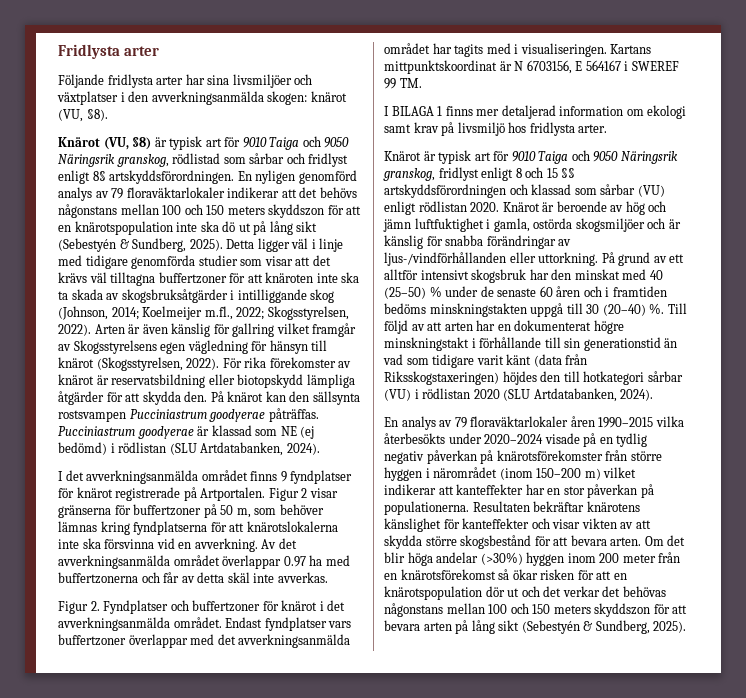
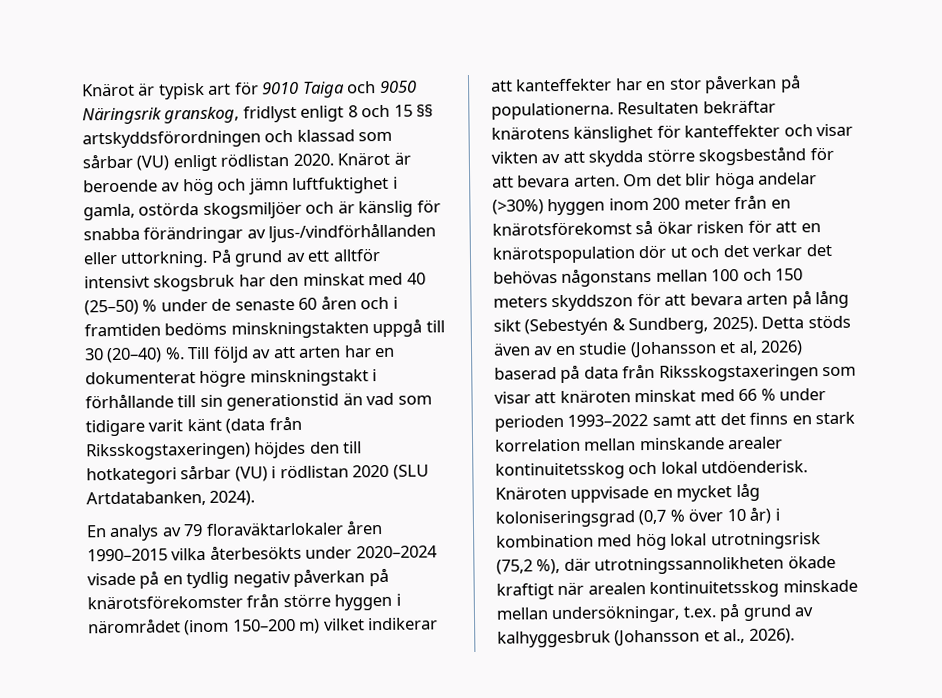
[58,44,160,59] [58,74,313,88] [57,91,347,105] [58,109,108,122] [58,136,350,150] [58,153,349,167] [58,170,357,184] [58,187,357,201] [58,204,362,218] [58,221,318,235] [58,238,344,252] [58,255,331,269] [58,272,360,286] [58,289,335,303] [58,306,349,320] [58,323,357,337] [58,340,328,354] [58,357,352,371] [58,374,355,388] [58,391,360,405] [58,408,319,422] [58,425,315,439] [58,442,320,456] [58,470,353,484] [58,487,338,501] [58,504,324,518] [58,521,338,535] [58,538,297,552] [58,555,350,569] [58,572,328,584] [58,600,346,614] [58,617,352,631] [58,634,351,648] [384,43,652,57] [384,60,679,74] [384,78,422,89] [384,105,687,119] [384,122,608,136] Fridlysta arter // Följande fridlysta arter har sina livsmiljöer och växtplatser i den avverkningsanmälda skogen: knärot (VU, §8). // Knärot (VU, §8) är typisk art för 9010 Taiga och 9050 Näringsrik granskog, rödlistad som sårbar och fridlyst enligt 8§ artskyddsförordningen. En nyligen genomförd analys av 79 floraväktarlokaler indikerar att det behövs någonstans mellan 100 och 150 meters skyddszon för att en knärotspopulation inte ska dö ut på lång sikt (Sebestyén & Sundberg, 2025). Detta ligger väl i linje med tidigare genomförda studier som visar att det krävs väl tilltagna buffertzoner för att knäroten inte ska ta skada av skogsbruksåtgärder i intilliggande skog (Johnson, 2014; Koelmeijer m.fl., 2022; Skogsstyrelsen, 2022). Arten är även känslig för gallring vilket framgår av Skogsstyrelsens egen vägledning för hänsyn till knärot (Skogsstyrelsen, 2022). För rika förekomster av knärot är reservatsbildning eller biotopskydd lämpliga åtgärder för att skydda den. På knärot kan den sällsynta rostsvampen Pucciniastrum goodyerae påträffas. Pucciniastrum goodyerae är klassad som NE (ej bedömd) i rödlistan (SLU Artdatabanken, 2024). // I det avverkningsanmälda området finns 9 fyndplatser för knärot registrerade på Artportalen. Figur 2 visar gränserna för buffertzoner på 50 m, som behöver lämnas kring fyndplatserna för att knärotslokalerna inte ska försvinna vid en avverkning. Av det avverkningsanmälda området överlappar 0.97 ha med buffertzonerna och får av detta skäl inte avverkas. // Figur 2. Fyndplatser och buffertzoner för knärot i det avverkningsanmälda området. Endast fyndplatser vars buffertzoner överlappar med det avverkningsanmälda området har tagits med i visualiseringen. Kartans mittpunktskoordinat är N 6703156, E 564167 i SWEREF 99 TM. // I BILAGA 1 finns mer detaljerad information om ekologi samt krav på livsmiljö hos fridlysta arter. // -> (82, 89) none
(687, 627) none -> [761,314,851,329] [493,340,804,359] [494,363,857,384] [494,388,827,404] [494,411,856,432] [495,436,784,452] [495,459,809,480] [495,482,760,503] [495,506,780,528] [496,532,821,551] [496,554,836,575] [496,579,858,600] [496,603,815,624] [497,628,795,648] Detta stöds även av en studie (Johansson et al, 2026) baserad på data från Riksskogstaxeringen som visar att knäroten minskat med 66 % under perioden 1993–2022 samt att det finns en stark korrelation mellan minskande arealer kontinuitetsskog och lokal utdöenderisk. Knäroten uppvisade en mycket låg koloniseringsgrad (0,7 % över 10 år) i kombination med hög lokal utrotningsrisk (75,2 %), där utrotningssannolikheten ökade kraftigt när arealen kontinuitetsskog minskade mellan undersökningar, t.ex. på grund av kalhyggesbruk (Johansson et al., 2026).

